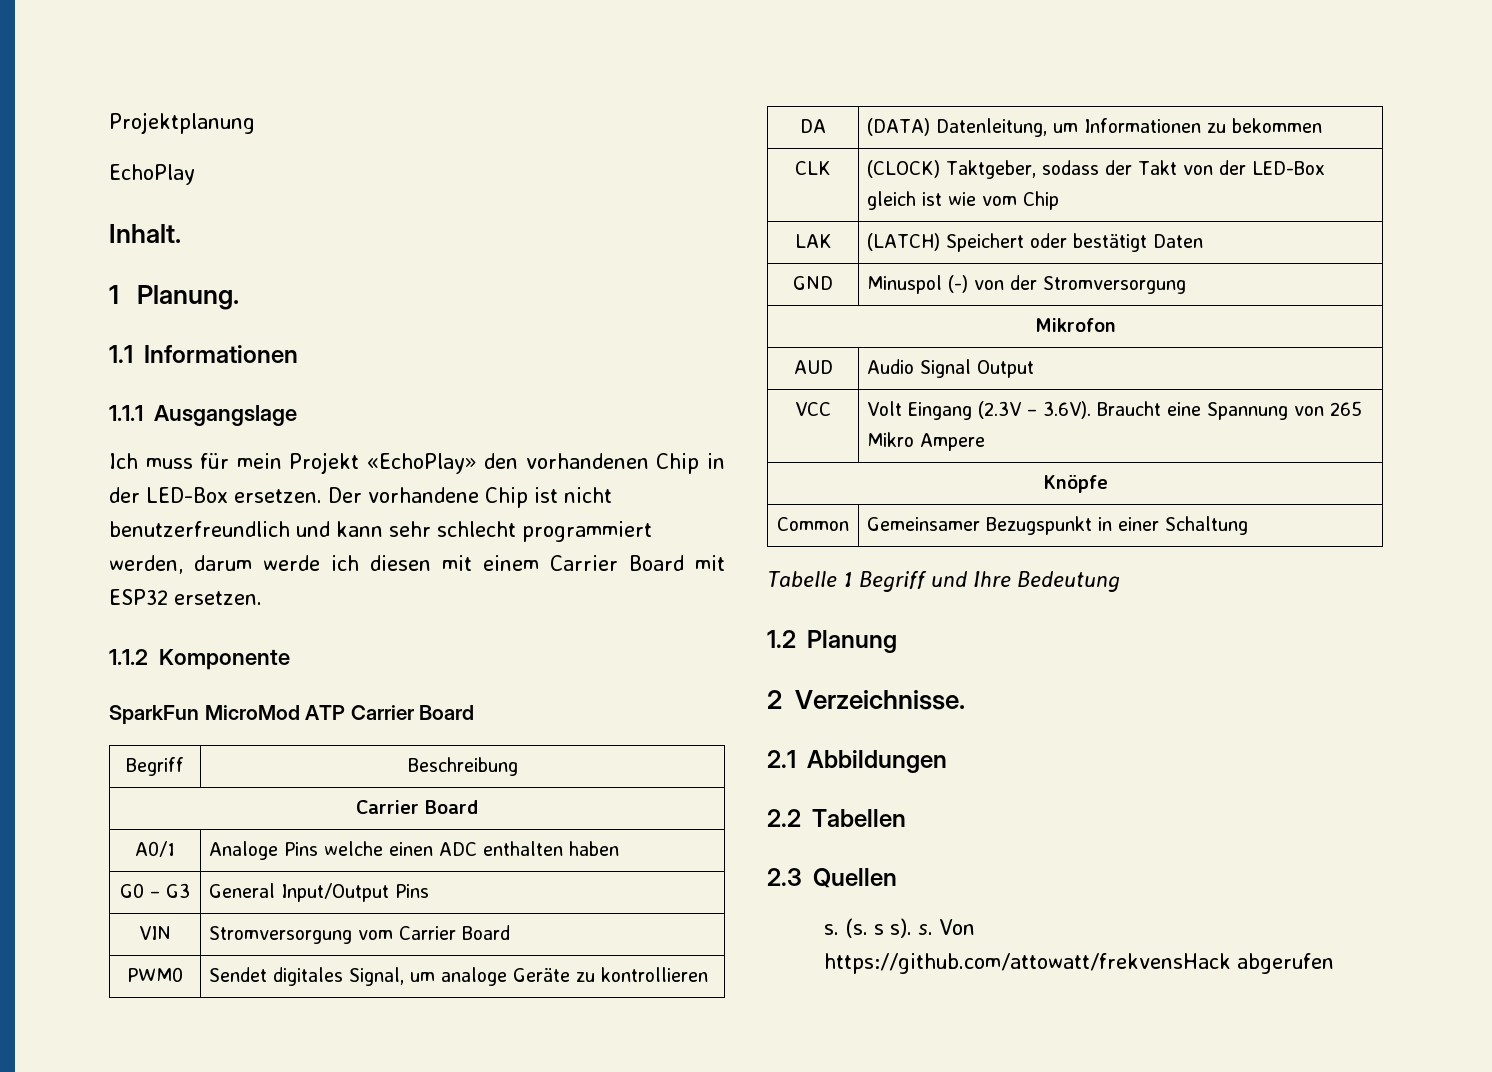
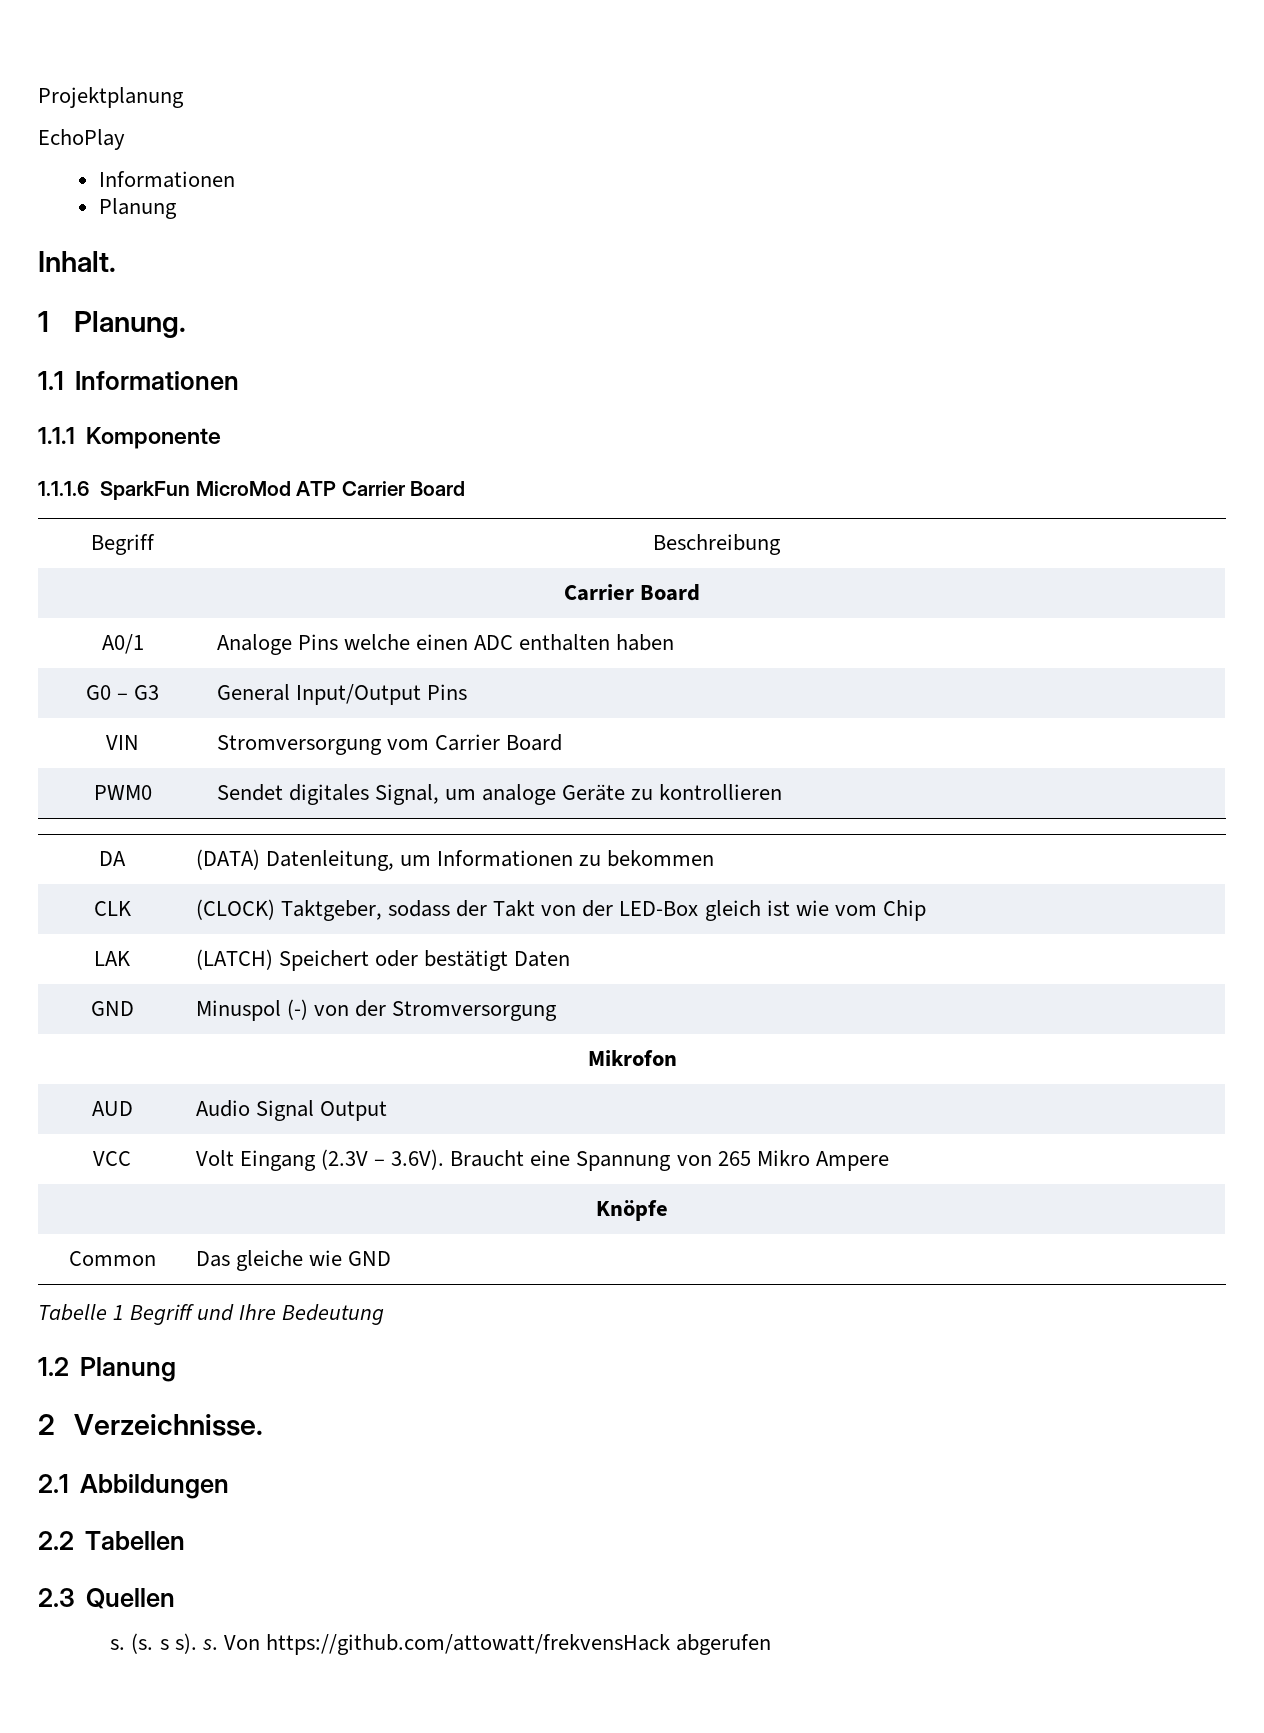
(195, 174) none -> [98,171,235,188] [98,198,177,219] // Informationen // Planung
[154,405,297,426] [109,452,725,474] [109,487,612,508] [109,521,652,542] [109,555,725,574] [109,589,262,605] [109,649,290,670] Ausgangslage // Ich muss für mein Projekt «EchoPlay» den vorhandenen Chip in der LED-Box ersetzen. Der vorhandene Chip ist nicht benutzerfreundlich und kann sehr schlecht programmiert werden, darum werde ich diesen mit einem Carrier Board mit ESP32 ersetzen. // 1.1.2 Komponente // -> [86,427,222,449] [38,481,89,496] Komponente // 1.1.1.6
[867,516,1249,535] Gemeinsamer Bezugspunkt in einer Schaltung -> [195,1250,392,1271] Das gleiche wie GND

